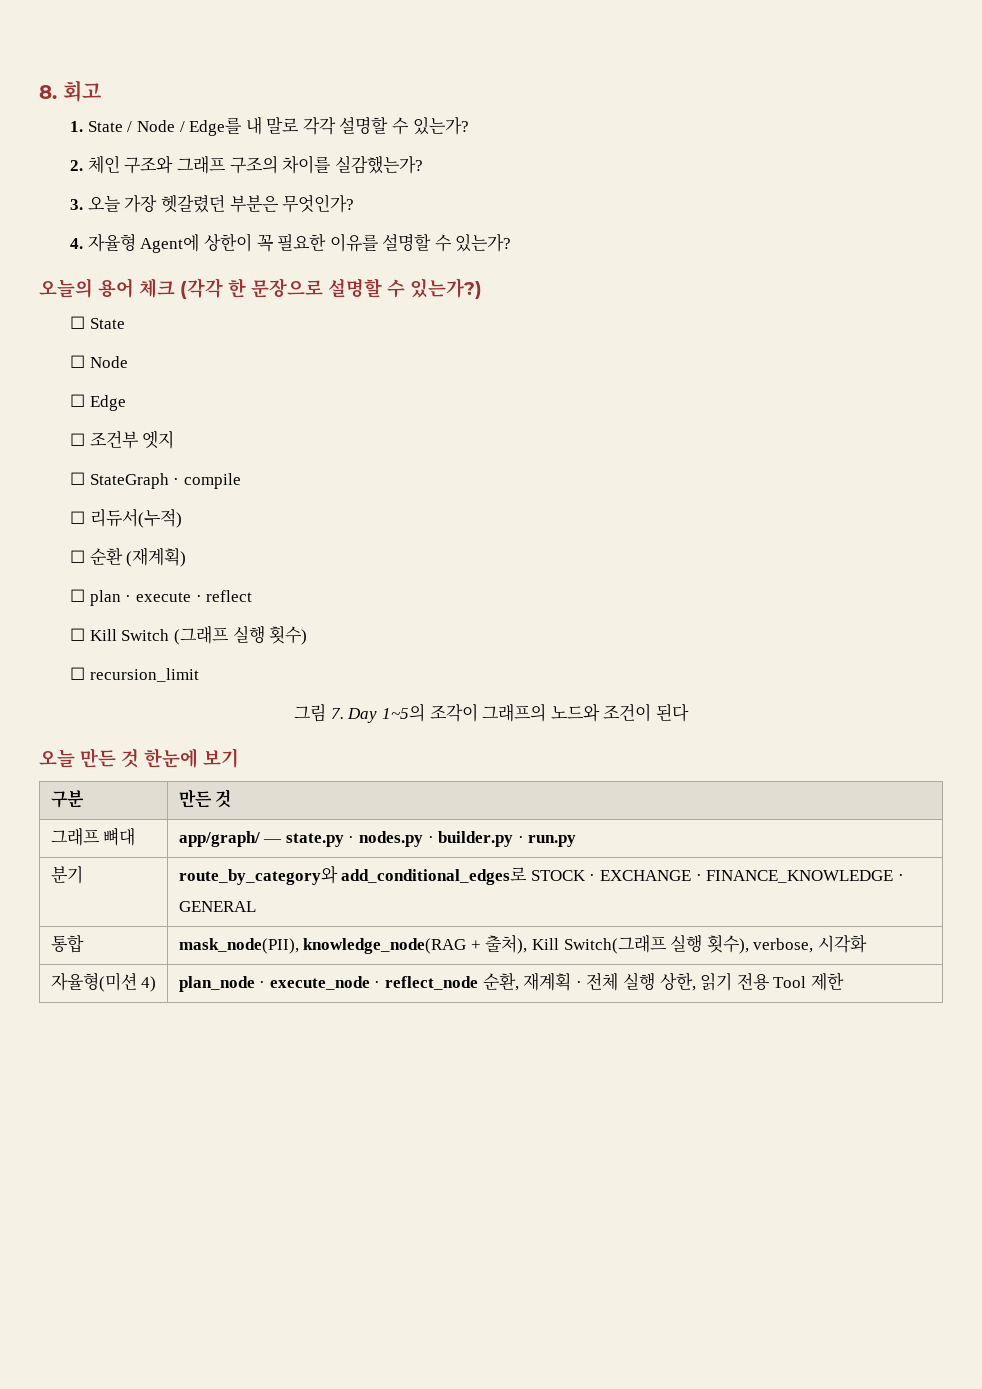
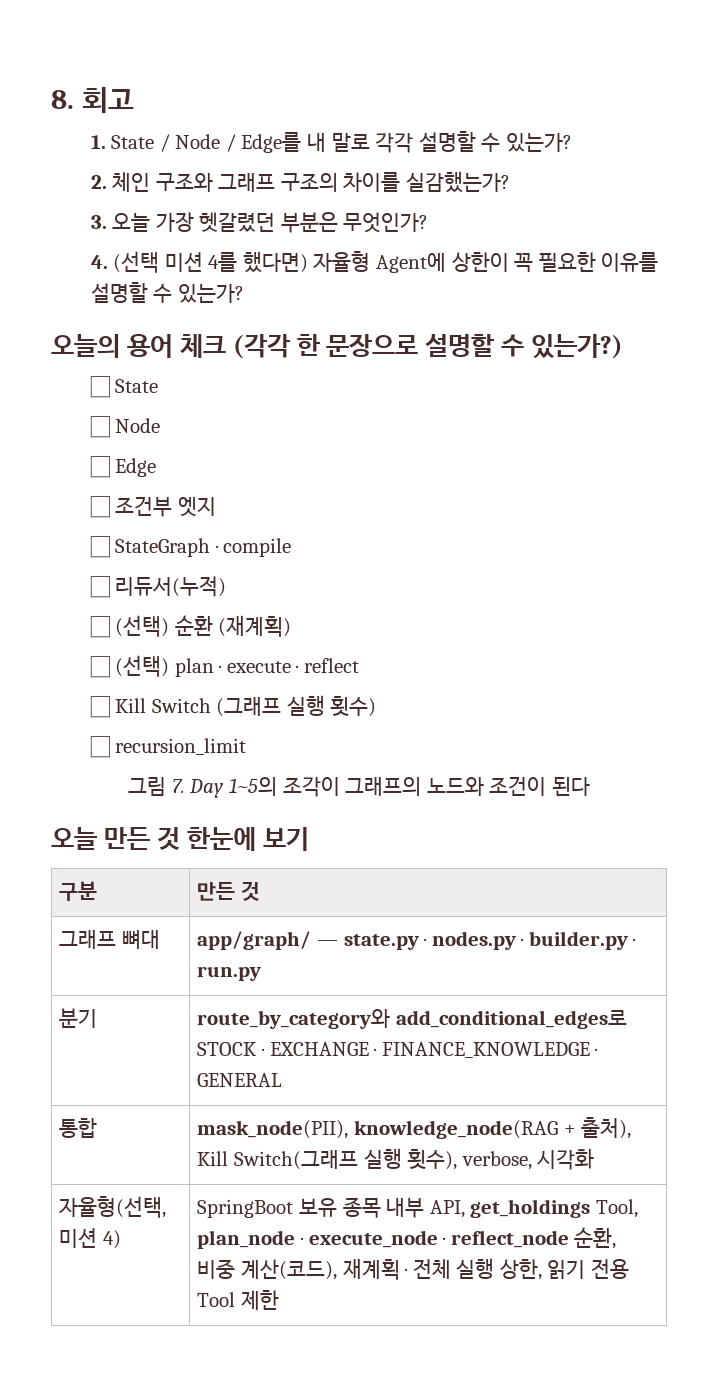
(84, 243) none -> [113,251,308,273] (선택 미션 4를 했다면)
(86, 556) none -> [115,615,170,637] (선택)
(86, 595) none -> [115,655,170,677] (선택)
[50,972,137,992] 자율형(미션 -> [59,1196,167,1218] [59,1228,98,1248] 자율형(선택, 미션
(157, 984) none -> [197,1197,638,1218] SpringBoot 보유 종목 내부 API, get_holdings Tool,
(519, 982) none -> [197,1259,338,1280] 비중 계산(코드),

